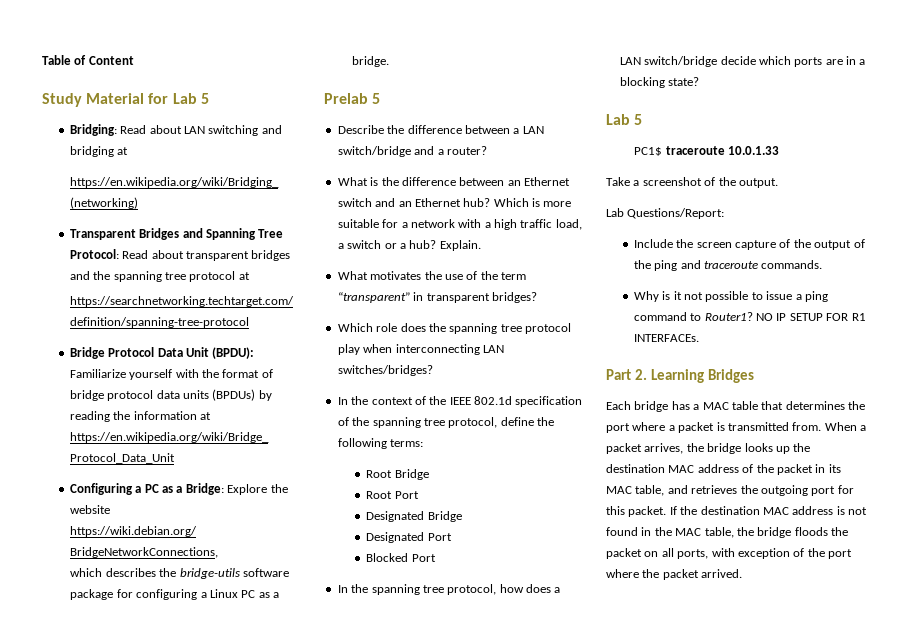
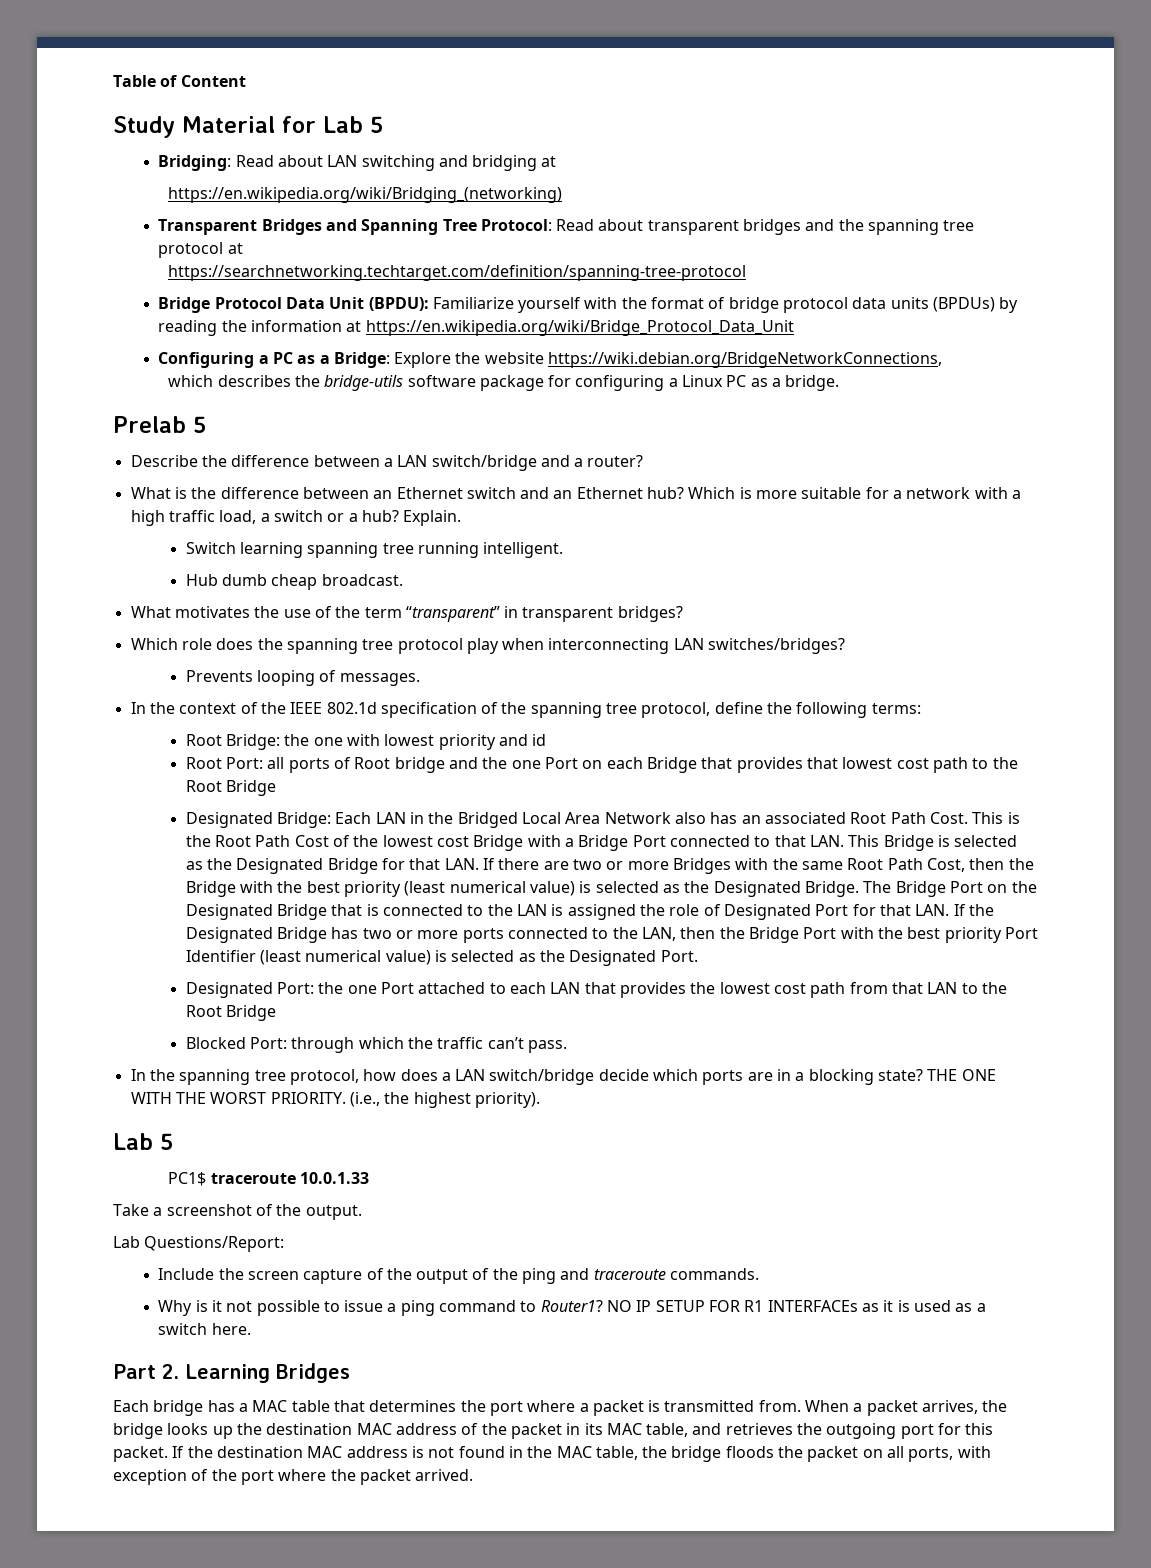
(481, 245) none -> [185,542,564,558] [185,574,403,590] // Switch learning spanning tree running intelligent. // Hub dumb cheap broadcast.
(433, 370) none -> [185,670,420,686] // Prevents looping of messages.
[394,469,429,480] [366,491,419,499] [366,511,462,522] [366,532,452,543] [366,553,436,562] Bridge // Root Port // Designated Bridge // Designated Port // Blocked Port -> [226,734,547,750] [185,757,1018,773] [185,780,277,796] [185,812,1020,828] [185,835,1018,851] [185,858,1034,874] [185,881,1037,897] [185,904,994,920] [185,927,1038,943] [185,950,698,966] [185,982,1007,998] [185,1005,277,1021] [185,1037,568,1053] Bridge: the one with lowest priority and id // Root Port: all ports of Root bridge and the one Port on each Bridge that provides that lowest cost path to the Root Bridge // Designated Bridge: Each LAN in the Bridged Local Area Network also has an associated Root Path Cost. This is the Root Path Cost of the lowest cost Bridge with a Bridge Port connected to that LAN. This Bridge is selected as the Designated Bridge for that LAN. If there are two or more Bridges with the same Root Path Cost, then the Bridge with the best priority (least numerical value) is selected as the Designated Bridge. The Bridge Port on the Designated Bridge that is connected to the LAN is assigned the role of Designated Port for that LAN. If the Designated Bridge has two or more ports connected to the LAN, then the Bridge Port with the best priority Port Identifier (least numerical value) is selected as the Designated Port. // Designated Port: the one Port attached to each LAN that provides the lowest cost path from that LAN to the Root Bridge // Blocked Port: through which the traffic can’t pass.
(700, 81) none -> [927,1069,996,1081] [130,1092,540,1108] THE ONE WITH THE WORST PRIORITY. (i.e., the highest priority).
[633,334,699,342] INTERFACEs. -> [767,1300,986,1312] [158,1323,251,1335] INTERFACEs as it is used as a switch here.

